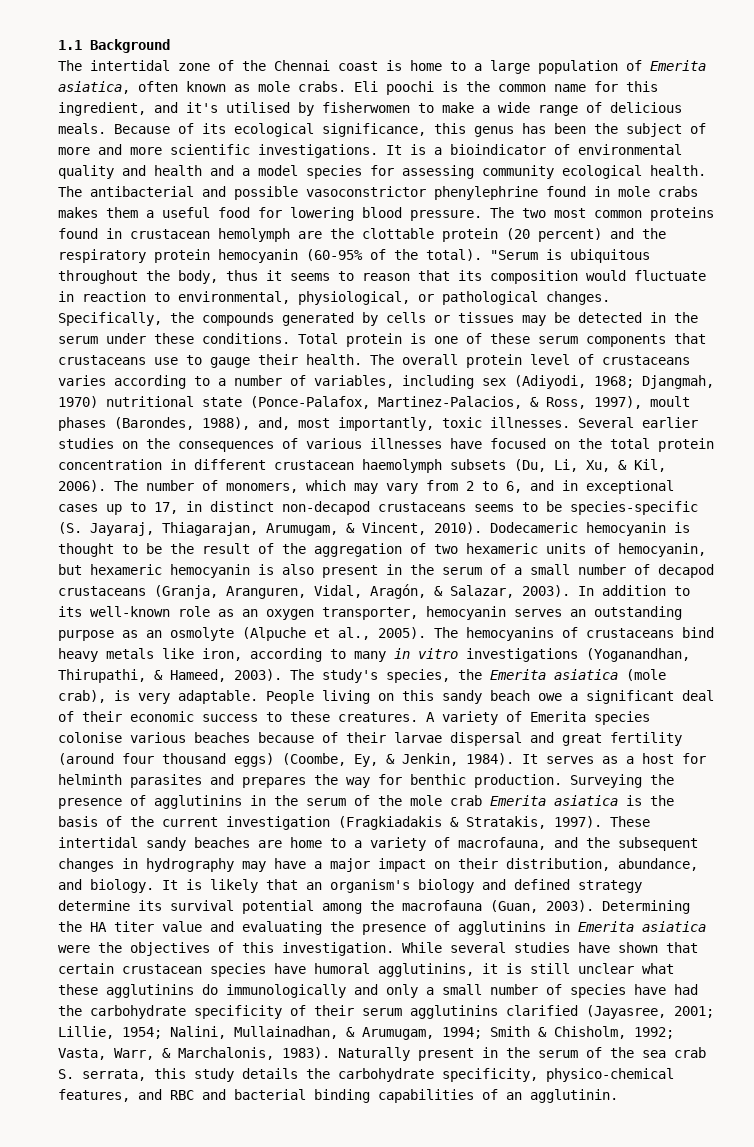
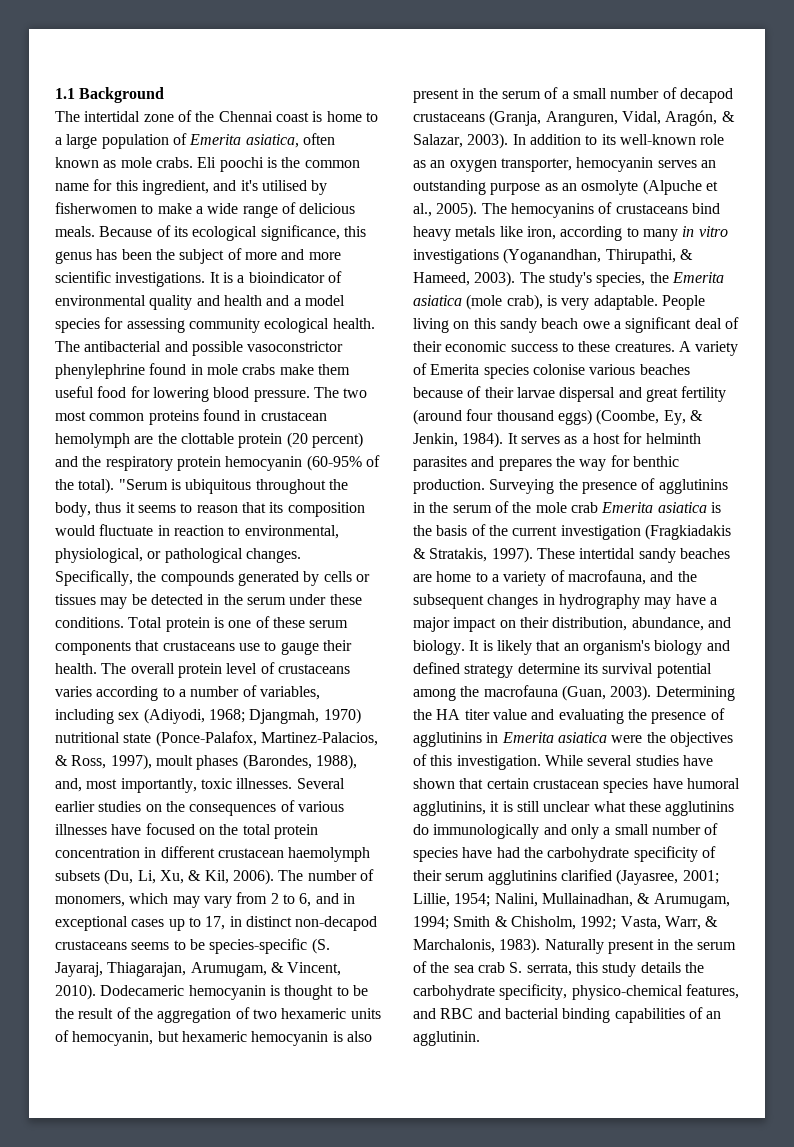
[58,207,154,218] makes them a -> [279,364,350,375] make them

